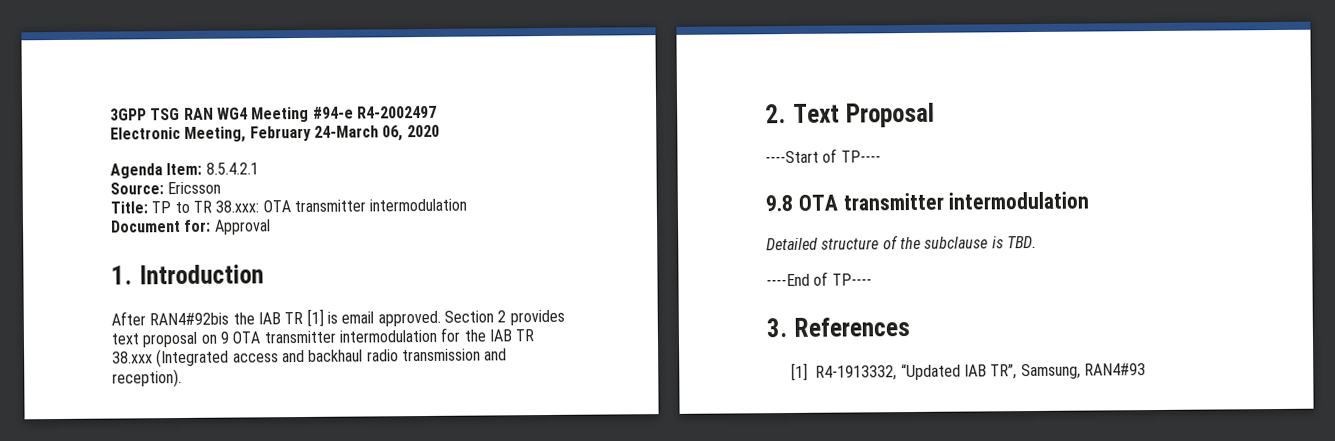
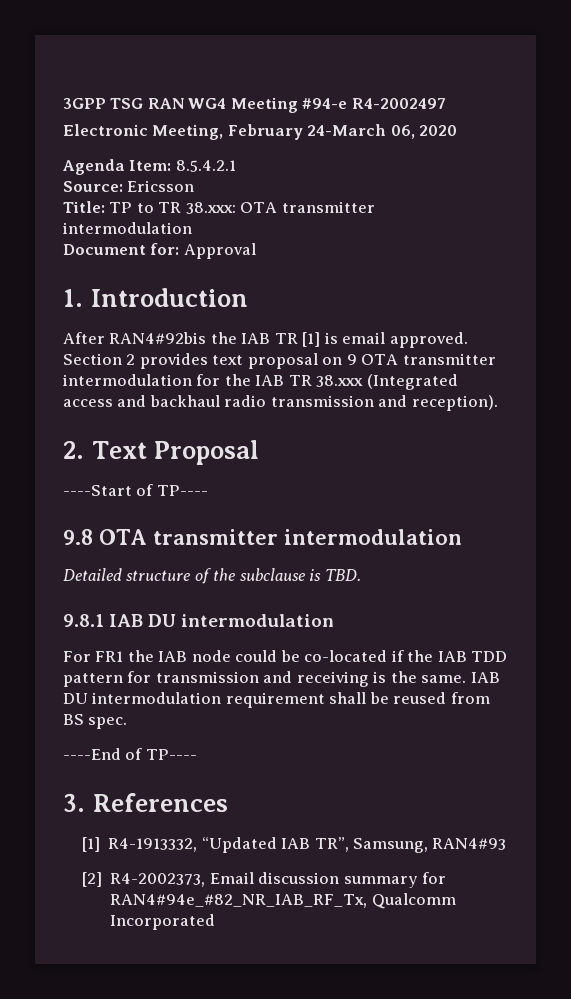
(1037, 242) none -> [63,614,335,627] [63,650,508,662] [63,671,500,687] [63,692,490,708] [63,714,128,729] // 9.8.1 IAB DU intermodulation // For FR1 the IAB node could be co-located if the IAB TDD pattern for transmission and receiving is the same. IAB DU intermodulation requirement shall be reused from BS spec.
(1146, 369) none -> [81,872,447,888] [110,893,456,909] [110,914,216,930] // [2] R4-2002373, Email discussion summary for RAN4#94e_#82_NR_IAB_RF_Tx, Qualcomm Incorporated

